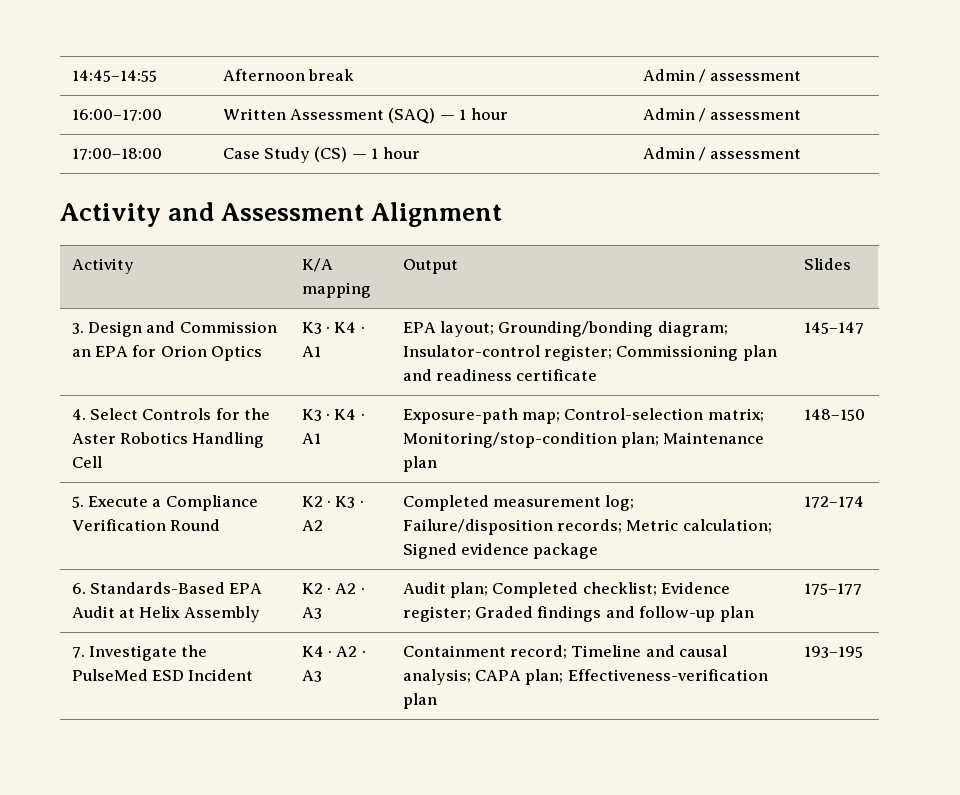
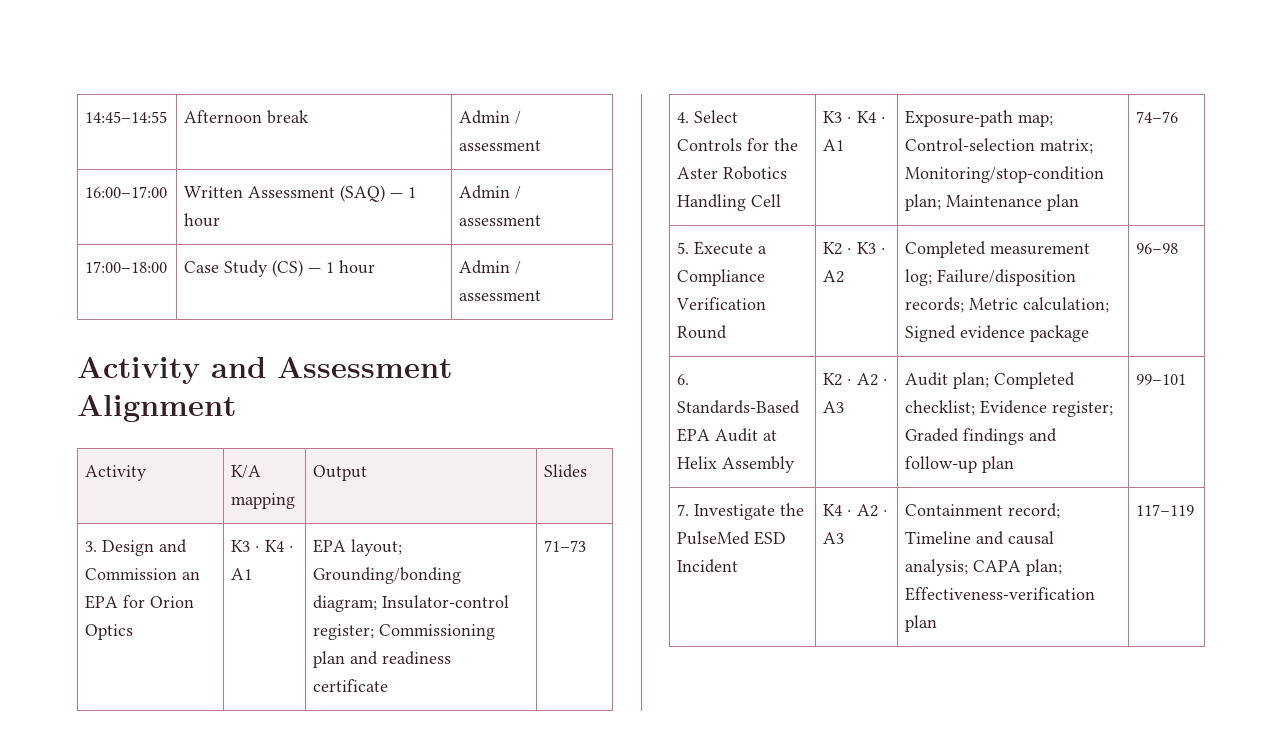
[803,322,864,334] 145–147 -> [544,540,587,552] 71–73
[803,409,865,421] 148–150 -> [1136,111,1179,123] 74–76
[803,496,864,508] 172–174 -> [1136,243,1179,254] 96–98
[803,583,862,595] 175–177 -> [1136,374,1187,385] 99–101
[803,646,863,658] 193–195 -> [1136,504,1195,516] 117–119

